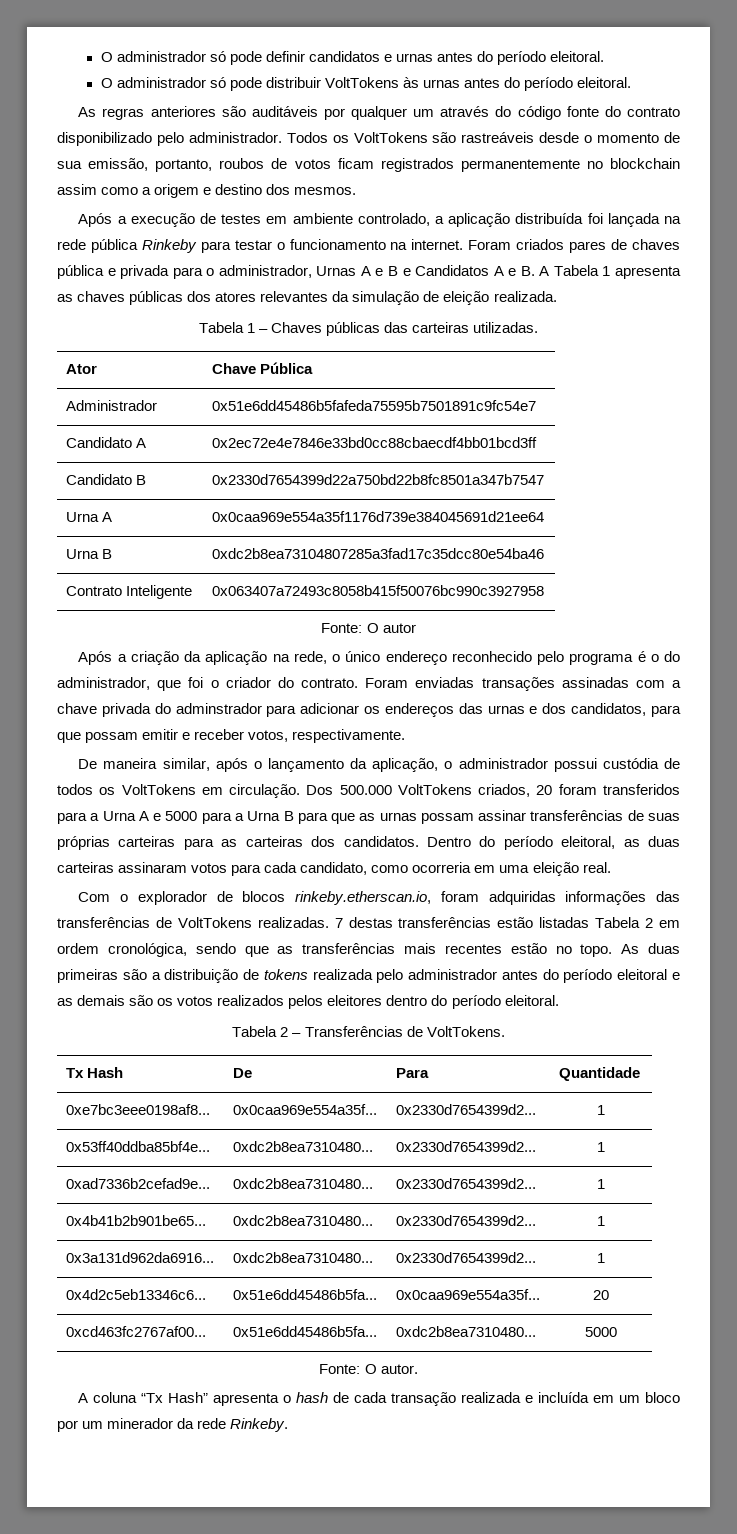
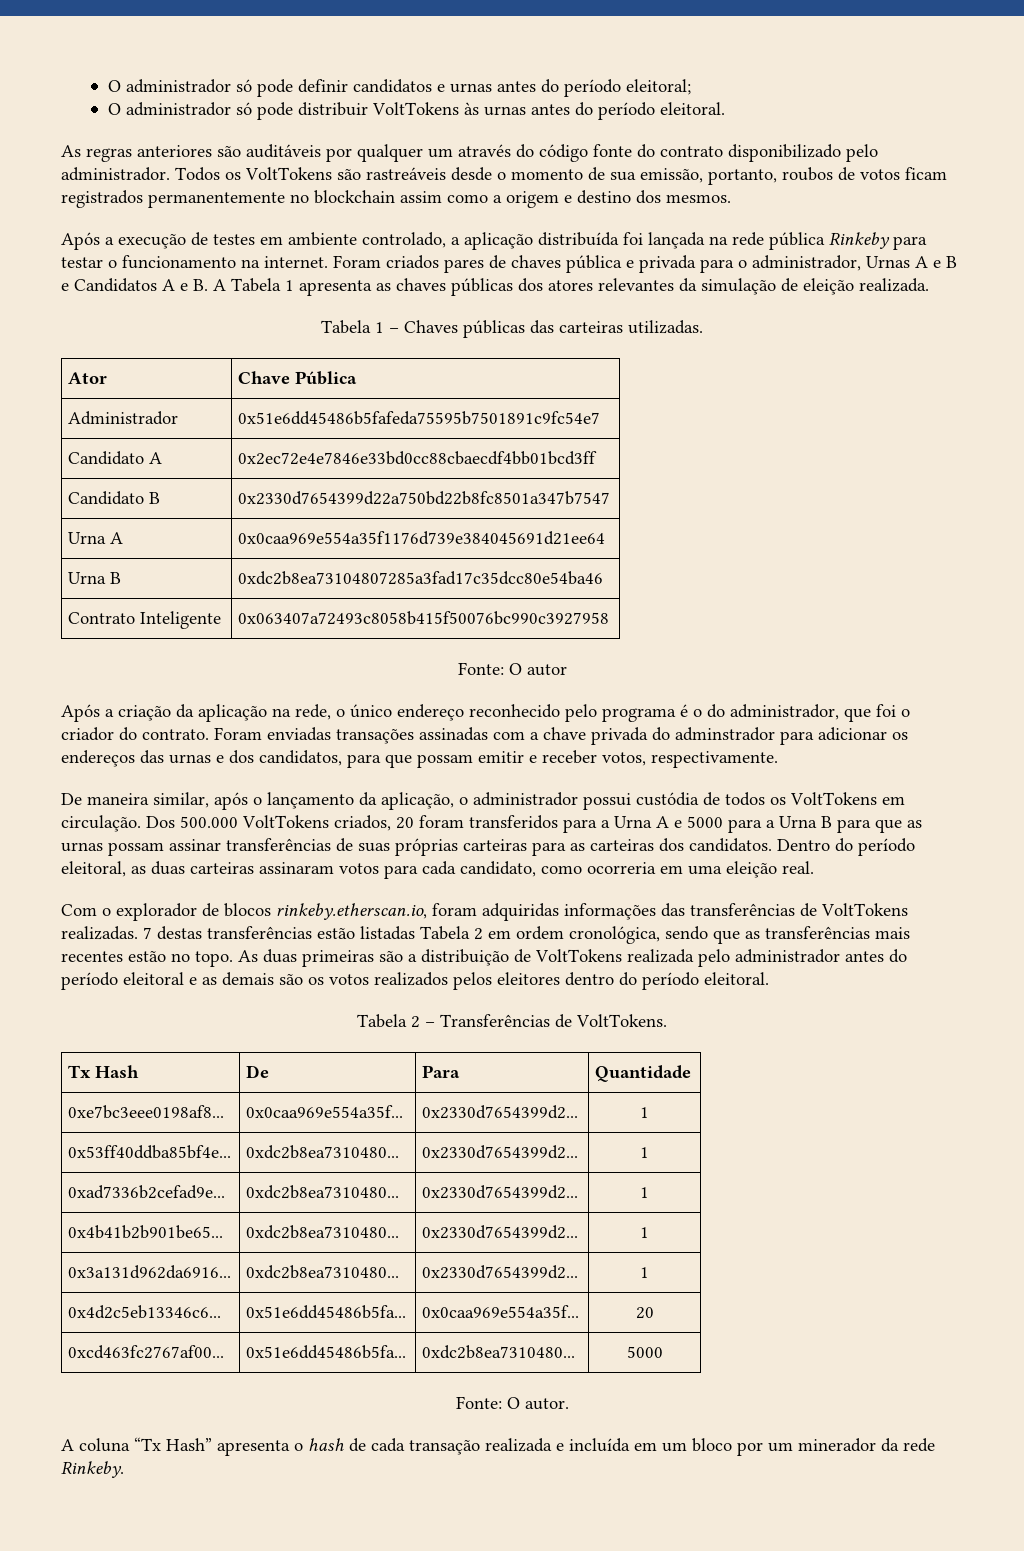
[550,51,605,62] eleitoral. -> [626,79,692,95] eleitoral;
[263,969,308,980] tokens -> [535,949,622,962] VoltTokens

